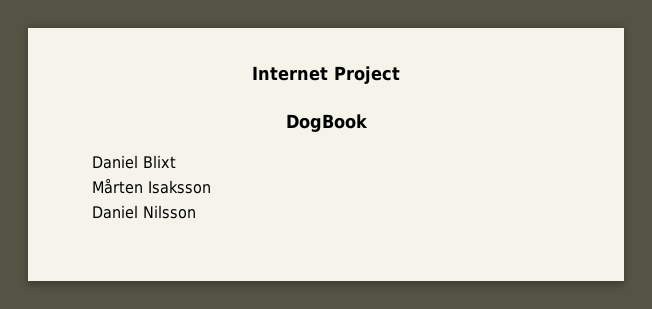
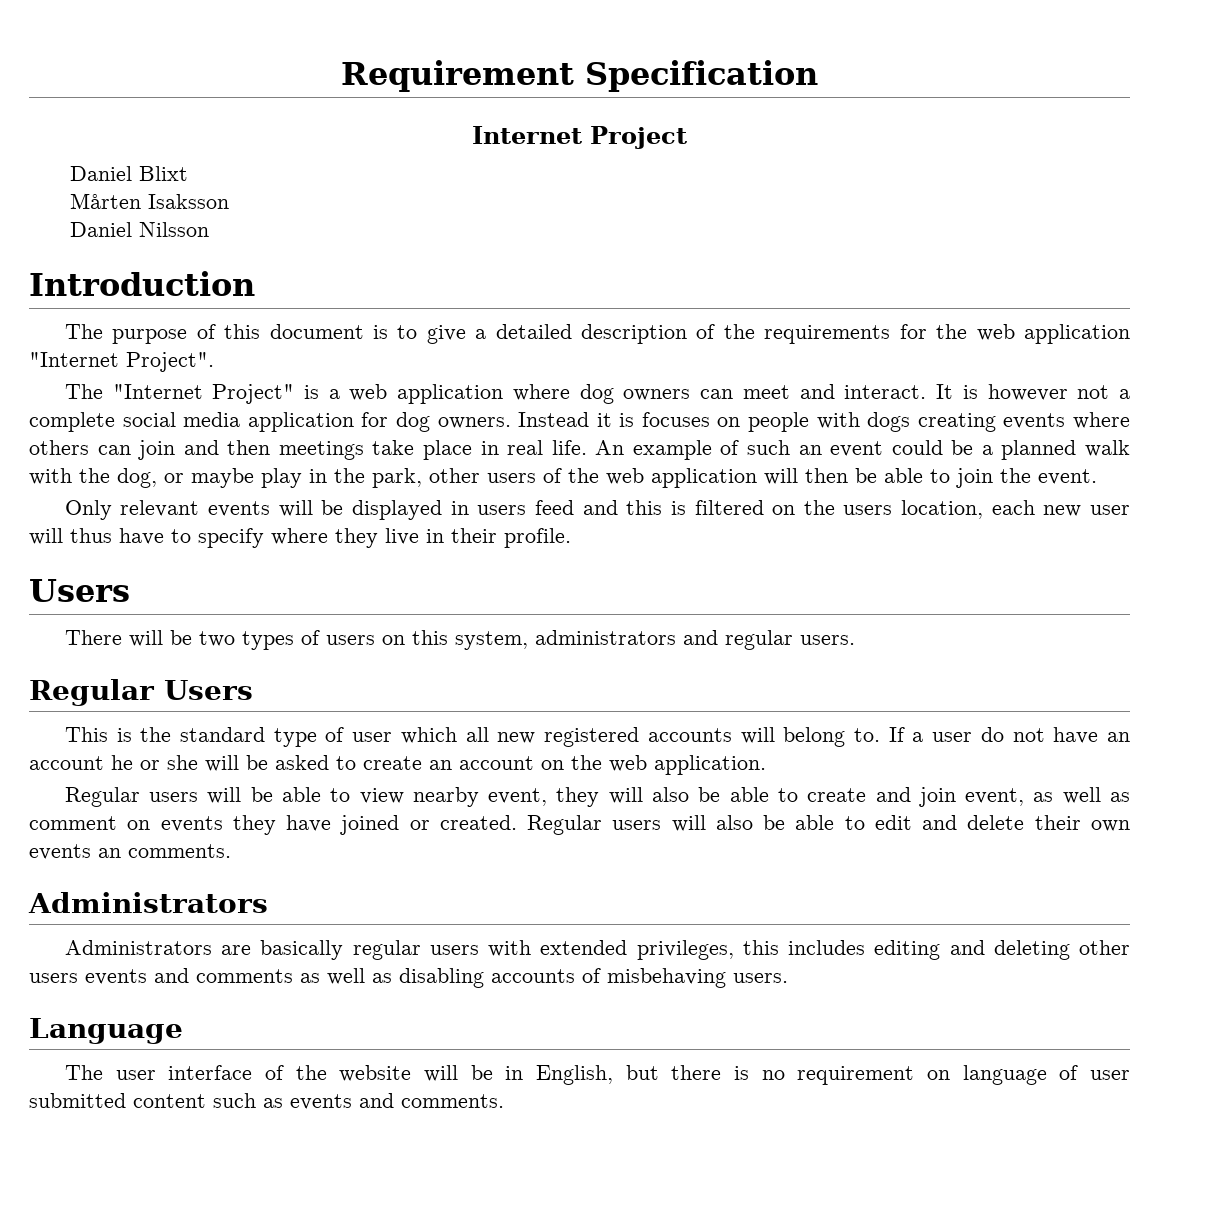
(252, 73) none -> [341,60,818,92] Requirement Specification //
[285,114,368,132] // DogBook -> (687, 137) none
(197, 212) none -> [29,271,255,296] [64,324,1130,344] [29,352,214,372] [64,384,1130,404] [29,412,1130,432] [29,440,1130,460] [29,468,1097,488] [64,500,1130,520] [29,528,571,548] [29,579,130,602] [64,630,855,650] [29,679,253,706] [64,727,1131,747] [29,755,766,775] [64,787,1130,807] [29,815,1131,835] [29,844,231,860] [28,892,268,913] [64,940,1130,960] [29,968,788,988] [29,1018,183,1044] [64,1065,1130,1085] [29,1093,504,1110] // Introduction // The purpose of this document is to give a detailed description of the requirements for the web application "Internet Project". // The "Internet Project" is a web application where dog owners can meet and interact. It is however not a complete social media application for dog owners. Instead it is focuses on people with dogs creating events where others can join and then meetings take place in real life. An example of such an event could be a planned walk with the dog, or maybe play in the park, other users of the web application will then be able to join the event. // Only relevant events will be displayed in users feed and this is filtered on the users location, each new user will thus have to specify where they live in their profile. // Users // There will be two types of users on this system, administrators and regular users. // Regular Users // This is the standard type of user which all new registered accounts will belong to. If a user do not have an account he or she will be asked to create an account on the web application. // Regular users will be able to view nearby event, they will also be able to create and join event, as well as comment on events they have joined or created. Regular users will also be able to edit and delete their own events an comments. // Administrators // Administrators are basically regular users with extended privileges, this includes editing and deleting other users events and comments as well as disabling accounts of misbehaving users. // Language // The user interface of the website will be in English, but there is no requirement on language of user submitted content such as events and comments.

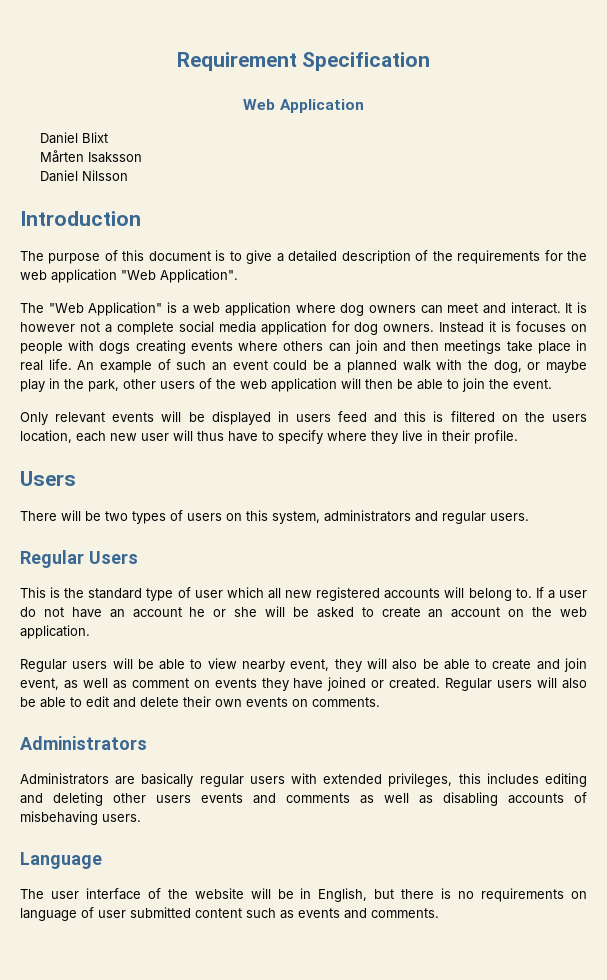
[472,126,687,149] Internet Project -> [243,99,364,113] Web Application
[29,352,214,372] [64,384,295,404] "Internet Project". // The "Internet Project" -> [121,269,238,283] [20,302,163,316] "Web Application". // The "Web Application"
[98,848,121,858] an -> [292,699,308,707] on
[797,1066,915,1085] requirement -> [481,888,565,902] requirements

